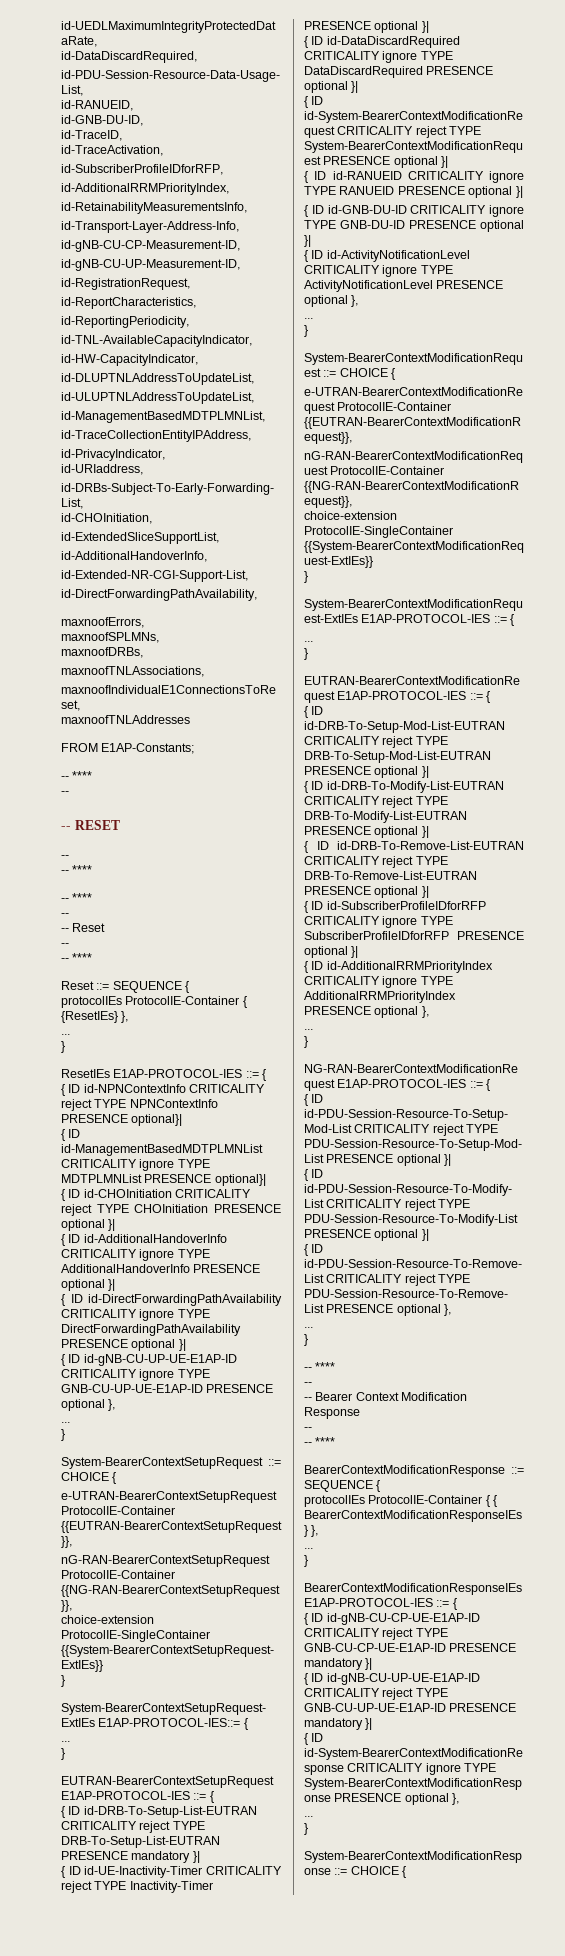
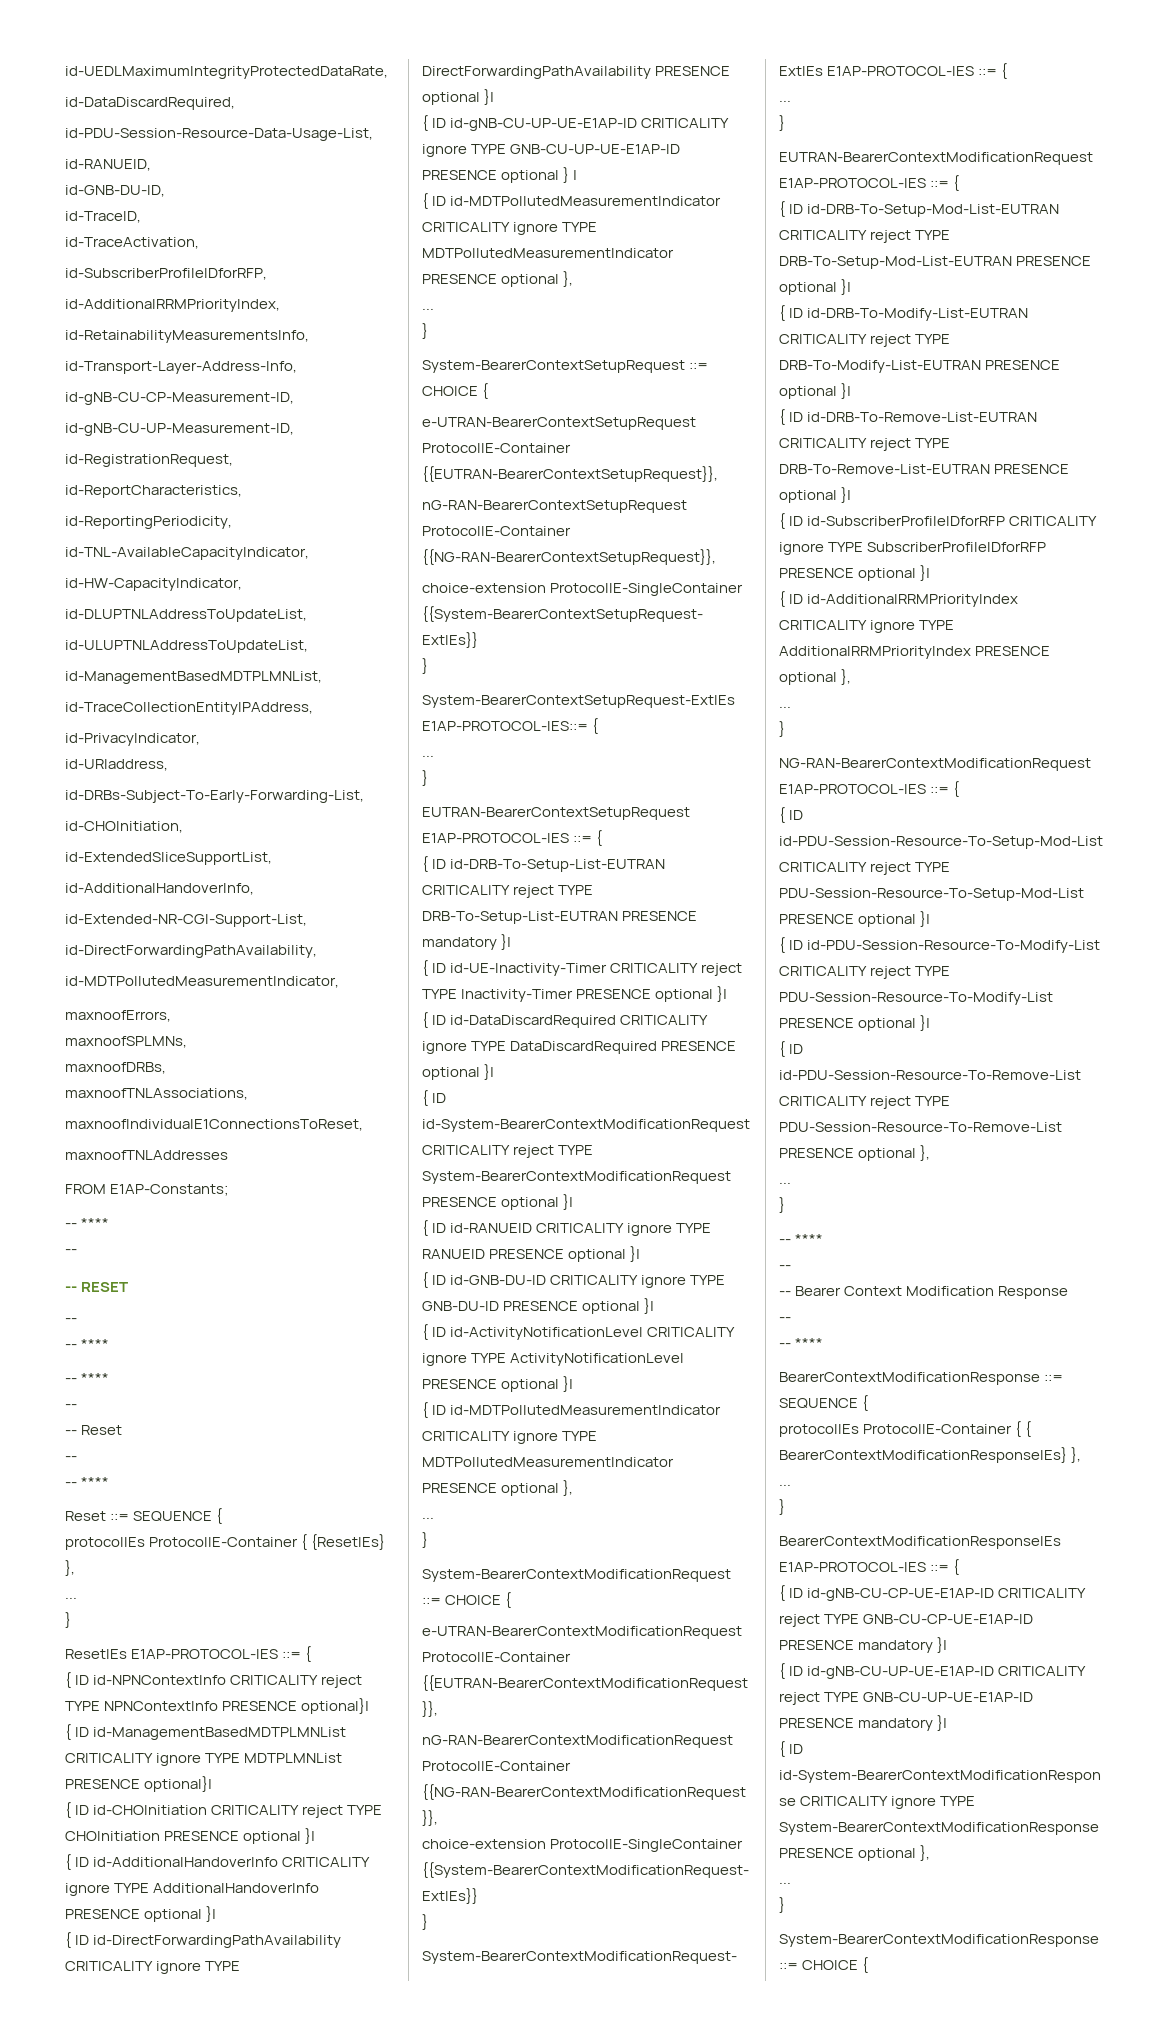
(257, 595) none -> [65,976,339,988] // id-MDTPollutedMeasurementIndicator,
(105, 1405) none -> [563,167,578,183] [422,193,722,209] [422,222,598,235] [422,248,674,258] [422,274,560,287] } | // { ID id-MDTPollutedMeasurementIndicator CRITICALITY ignore TYPE MDTPollutedMeasurementIndicator PRESENCE optional
(348, 301) none -> [563,1376,574,1392] [422,1402,722,1418] [422,1431,598,1444] [422,1457,674,1467] [422,1483,560,1496] }| // { ID id-MDTPollutedMeasurementIndicator CRITICALITY ignore TYPE MDTPollutedMeasurementIndicator PRESENCE optional

